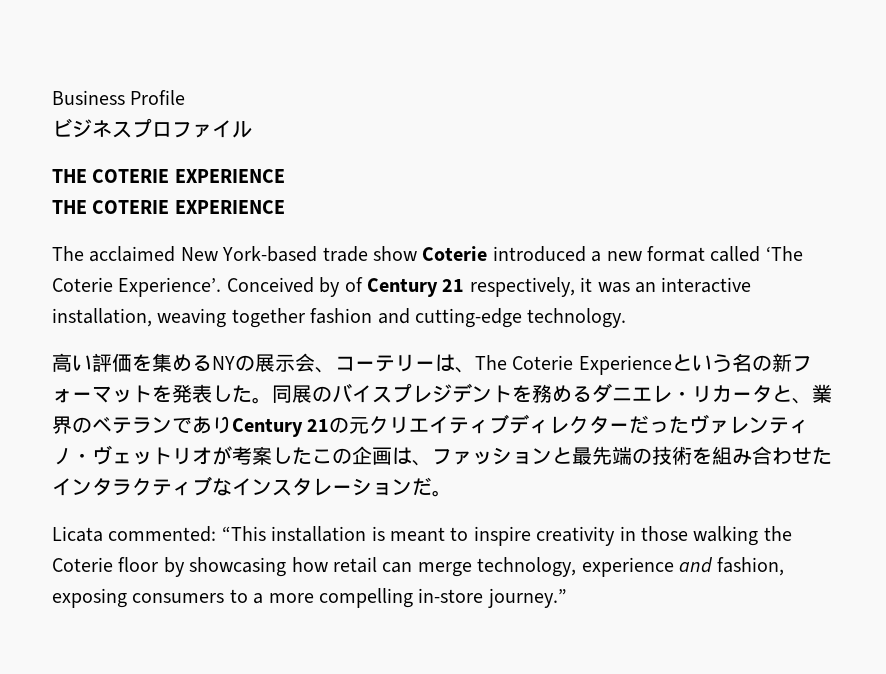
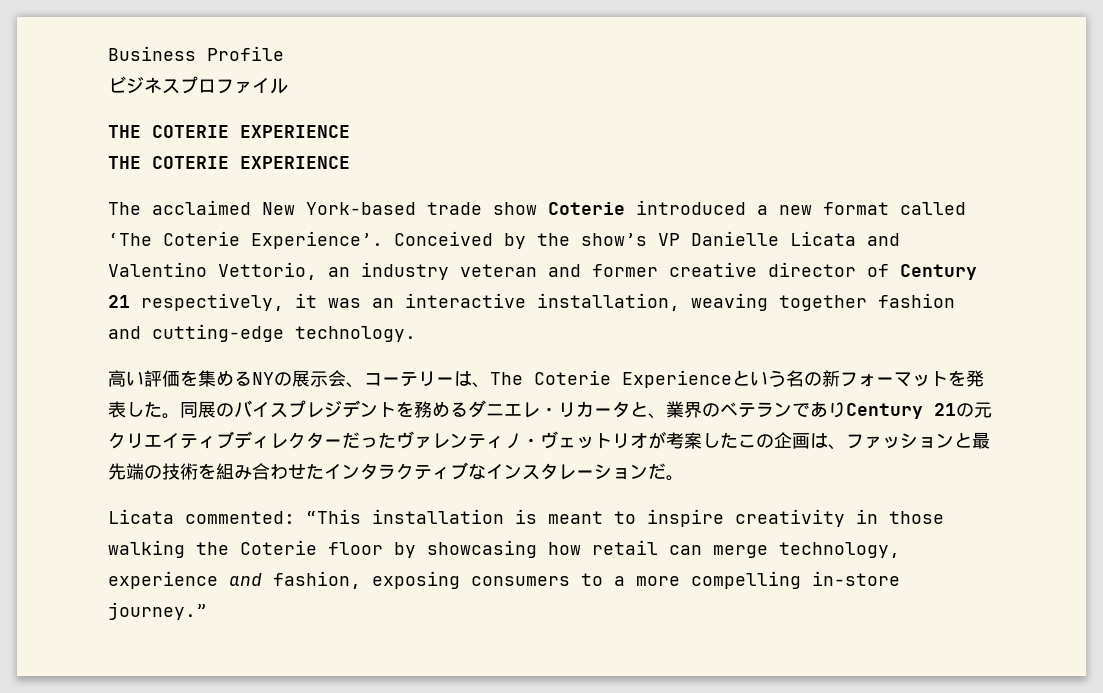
(341, 287) none -> [537,231,900,246] [108,262,856,280] the show’s VP Danielle Licata and Valentino Vettorio, an industry veteran and former creative director

